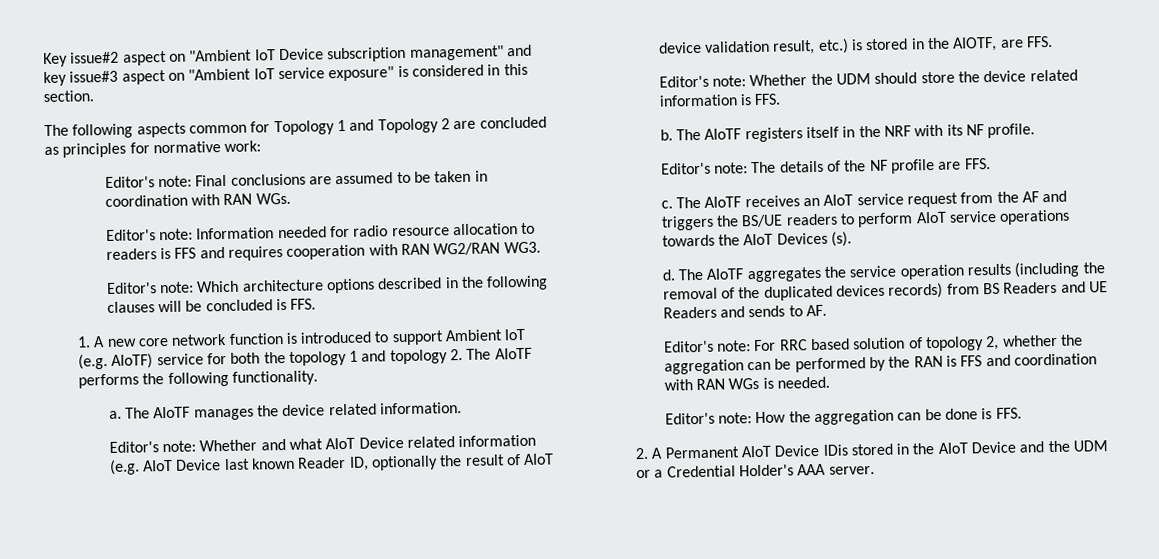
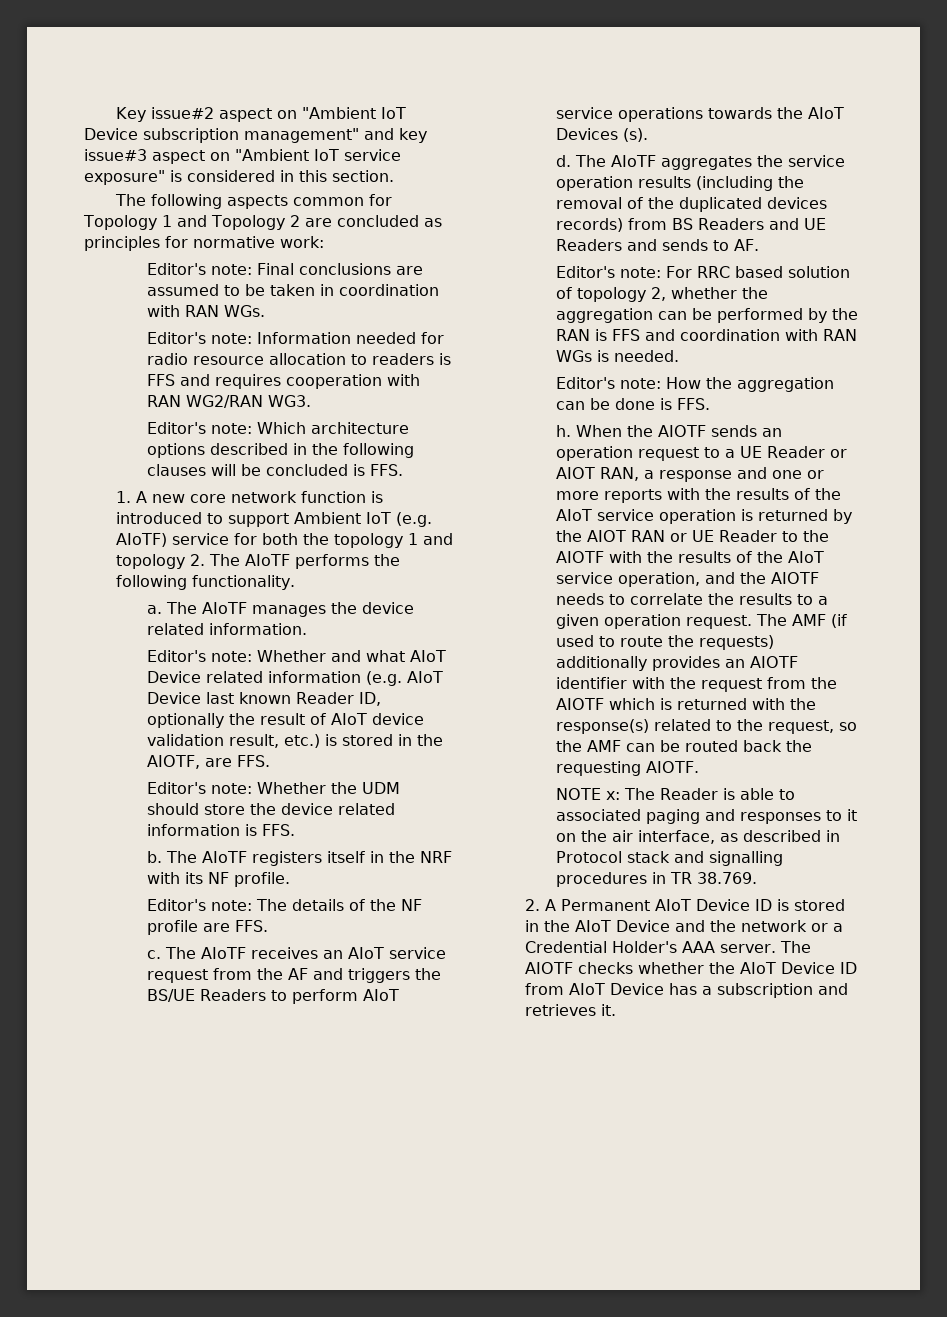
[785,213,838,226] readers -> [200,989,267,1001] Readers
(1022, 413) none -> [556,425,783,437] [556,446,848,461] [556,467,825,482] [556,488,842,503] [556,509,853,524] [556,530,830,542] [556,551,825,563] [556,572,820,587] [556,593,829,605] [556,614,848,629] [556,635,775,650] [556,656,799,671] [556,677,838,692] [556,698,817,710] [556,719,858,734] [556,740,813,752] [556,761,700,776] [556,788,796,800] [556,809,858,824] [556,830,841,844] [556,851,784,866] [556,872,758,887] // h. When the AIOTF sends an operation request to a UE Reader or AIOT RAN, a response and one or more reports with the results of the AIoT service operation is returned by the AIOT RAN or UE Reader to the AIOTF with the results of the AIoT service operation, and the AIOTF needs to correlate the results to a given operation request. The AMF (if used to route the requests) additionally provides an AIOTF identifier with the request from the AIOTF which is returned with the response(s) related to the request, so the AMF can be routed back the requesting AIOTF. // NOTE x: The Reader is able to associated paging and responses to it on the air interface, as described in Protocol stack and signalling procedures in TR 38.769.
[822,444,849,456] IDis -> [754,899,789,911] ID is
[1073,440,1109,452] UDM -> [740,920,807,932] network
(875, 470) none -> [779,941,811,953] [524,962,857,974] [524,983,848,998] [524,1004,616,1016] The AIOTF checks whether the AIoT Device ID from AIoT Device has a subscription and retrieves it.

